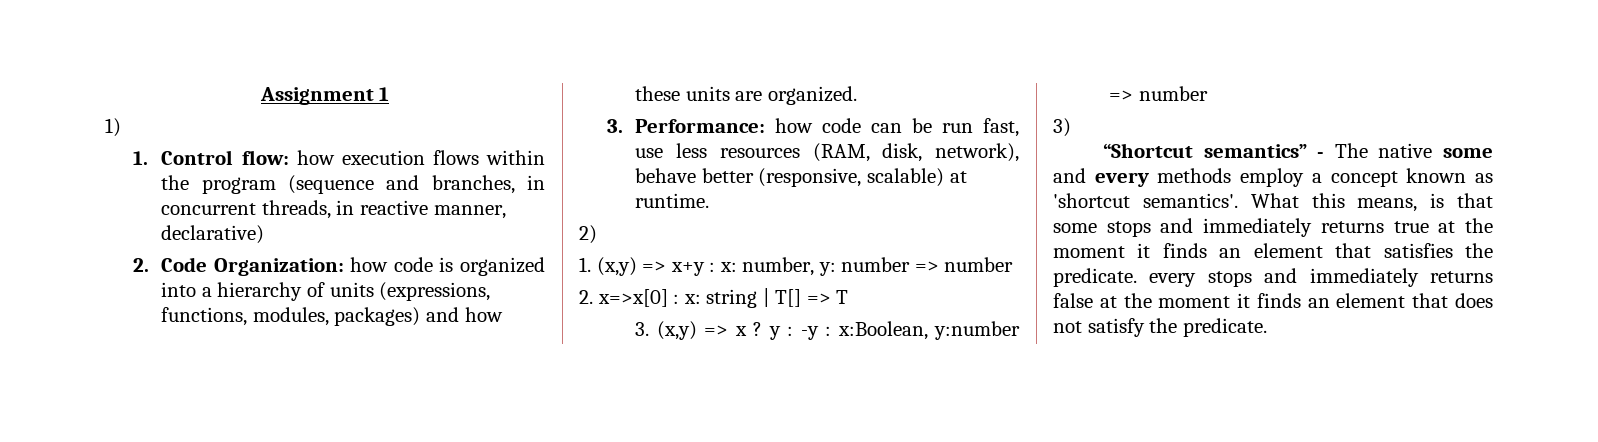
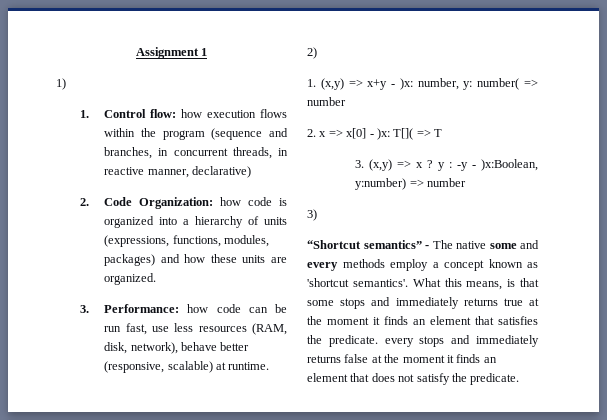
[709,262,737,272] : x: -> [391,78,413,90] - )x:
[841,257,911,272] number -> [477,78,520,90] number(
[597,288,802,308] x=>x[0] : x: string | T[] -> [319,128,414,140] x => x[0] - )x: T[](
[825,321,1020,340] : x:Boolean, y:number -> [472,159,538,171] [355,178,407,190] - )x:Boolean, y:number)

